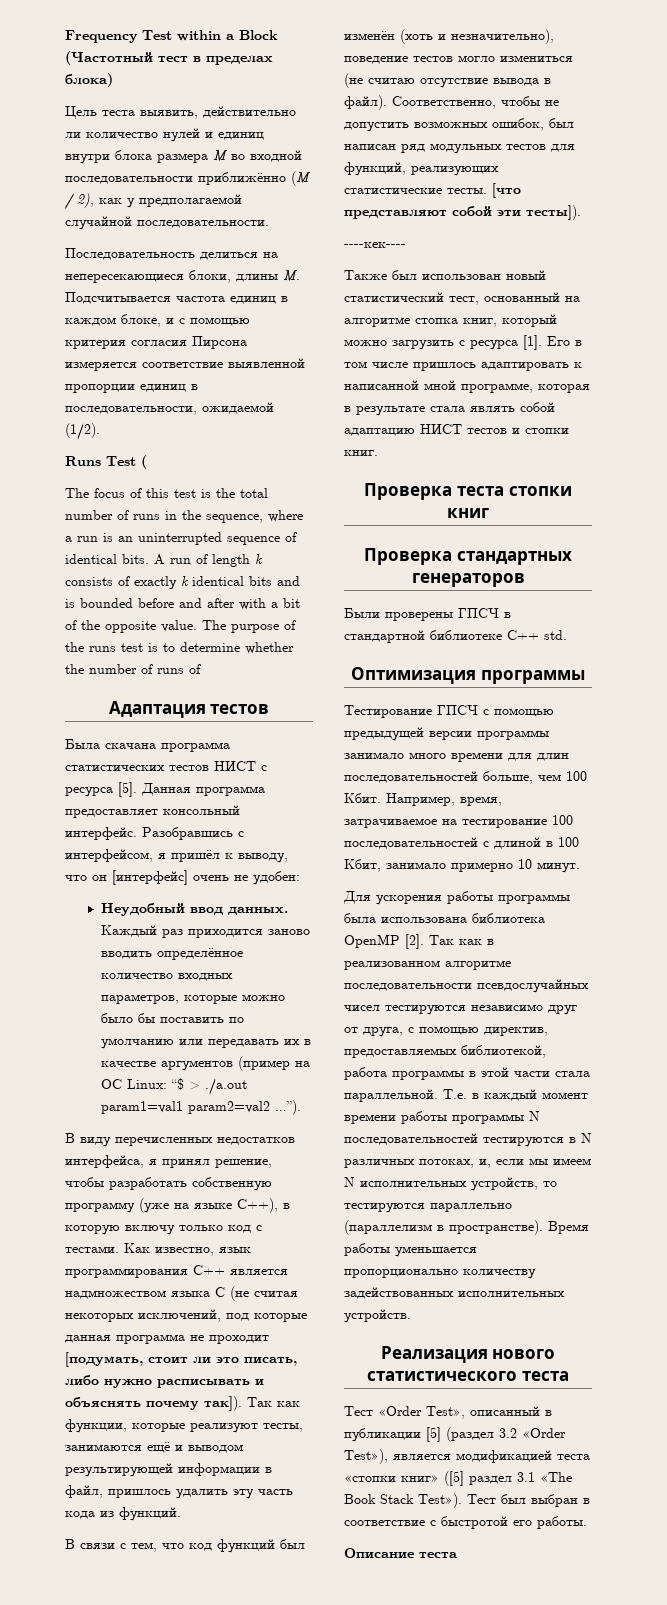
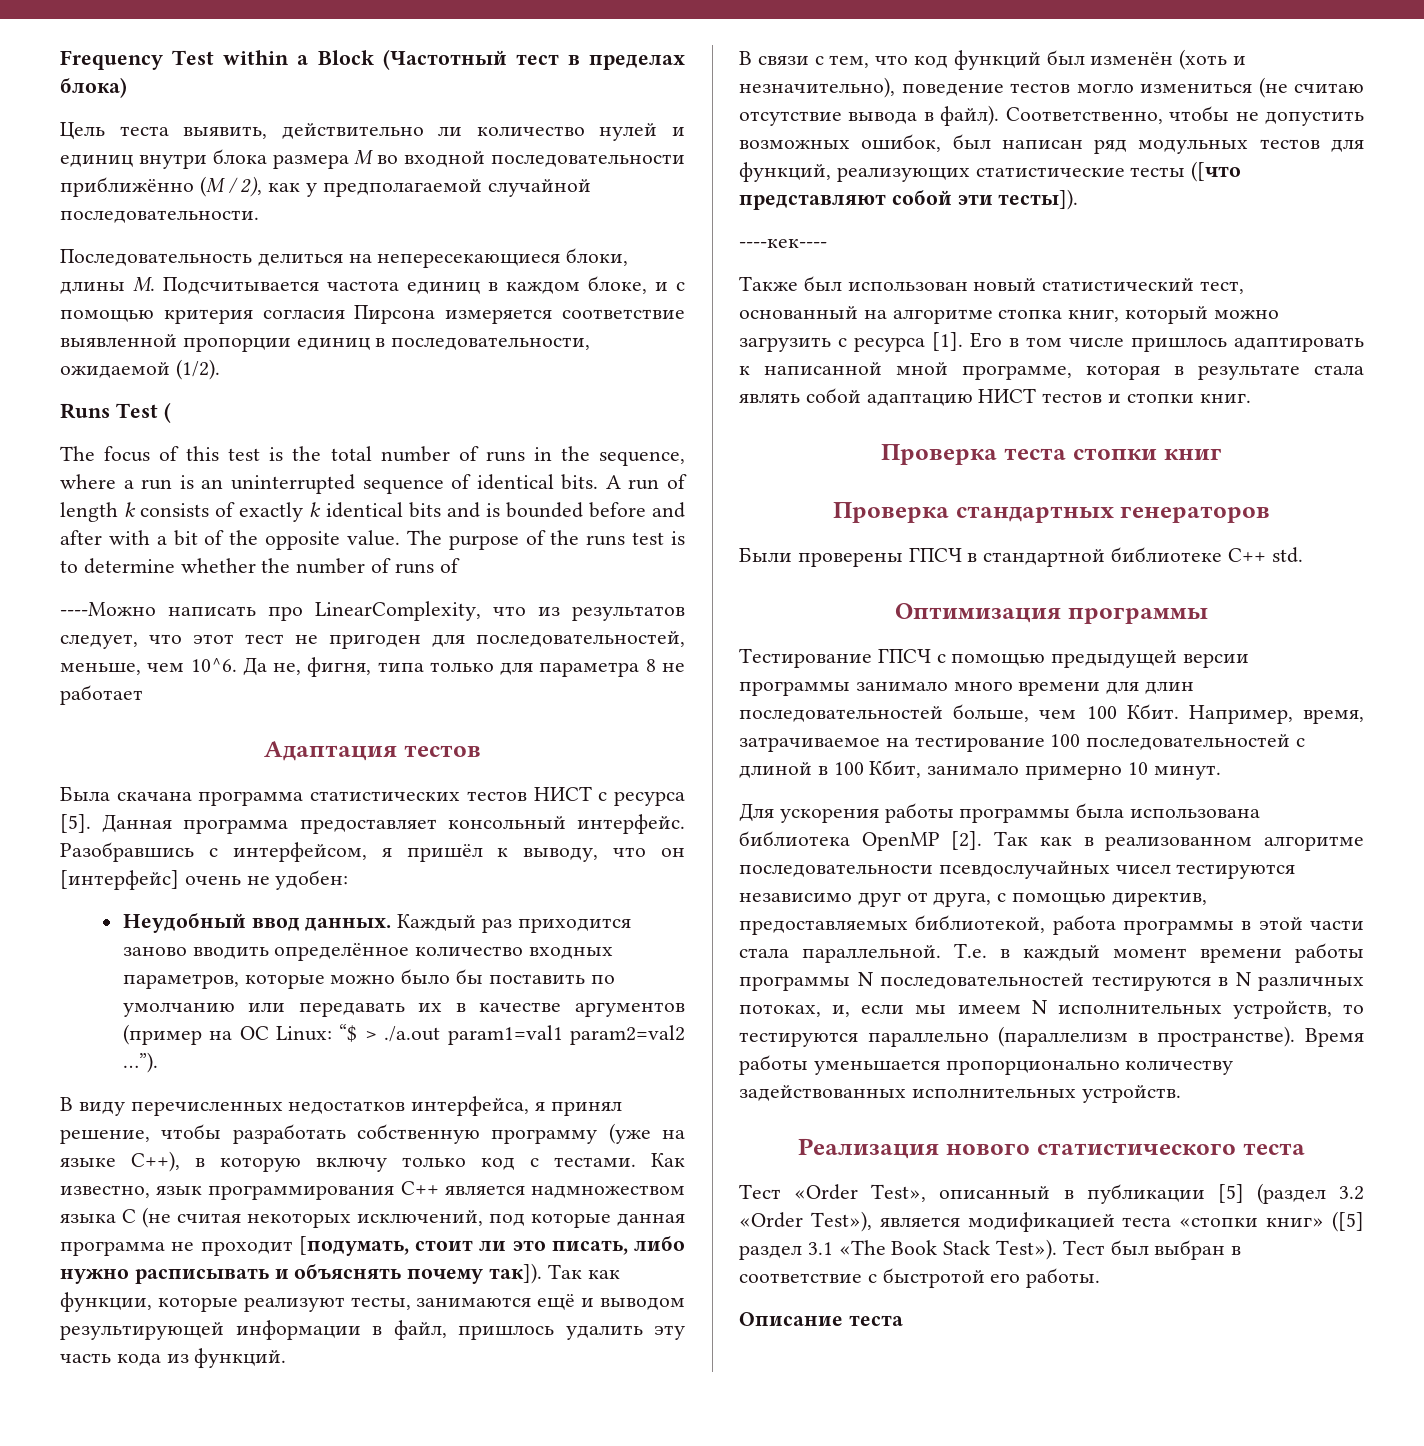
(201, 669) none -> [60,601,685,621] [60,631,685,649] [60,657,685,677] [60,685,143,705] // ----Можно написать про LinearComplexity, что из результатов следует, что этот тест не пригоден для последовательностей, меньше, чем 10^6. Да не, фигня, типа только для параметра 8 не работает
[447,183,521,198] тесты. [что -> [1130,161,1242,182] тесты ([что

